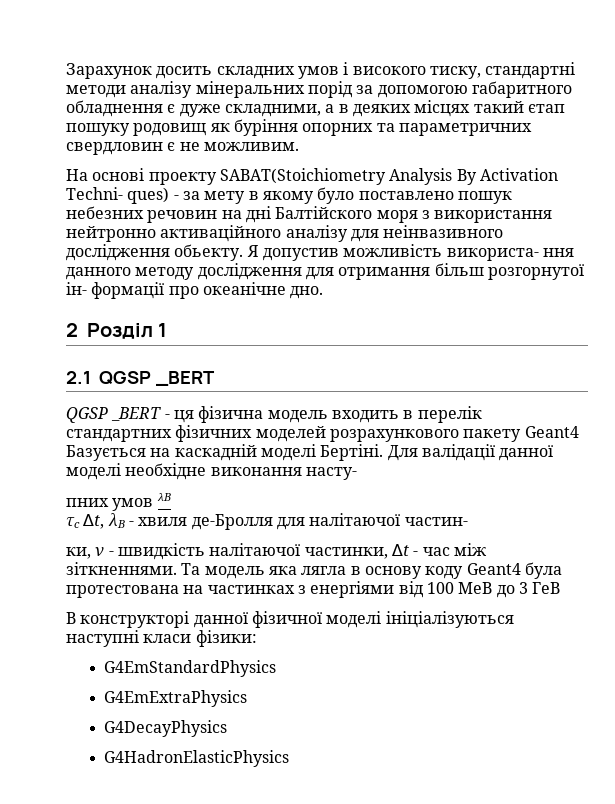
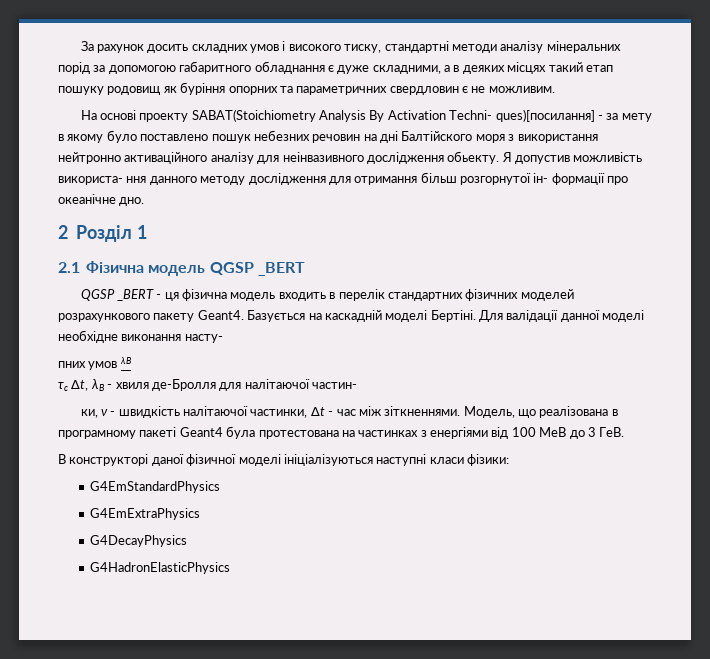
[66,63,152,79] Зарахунок -> [80,41,144,53] За рахунок
[66,100,163,117] обладнення -> [254,61,325,74] обладнання
[527,104,565,113] єтап -> [585,65,613,72] етап
[127,187,170,204] ques) -> [495,109,595,122] ques)[посилання]
(91, 377) none -> [86,261,206,276] Фізична модель
[524,426,579,438] Geant4 -> [197,310,244,320] Geant4.
[181,563,464,579] Та модель яка лягла в основу коду -> [463,406,618,418] [58,427,177,439] Модель, що реалізована в програмному пакеті
[532,582,561,594] ГеВ -> [599,427,625,437] ГеВ.
[193,612,248,628] данної -> [151,454,184,466] даної

